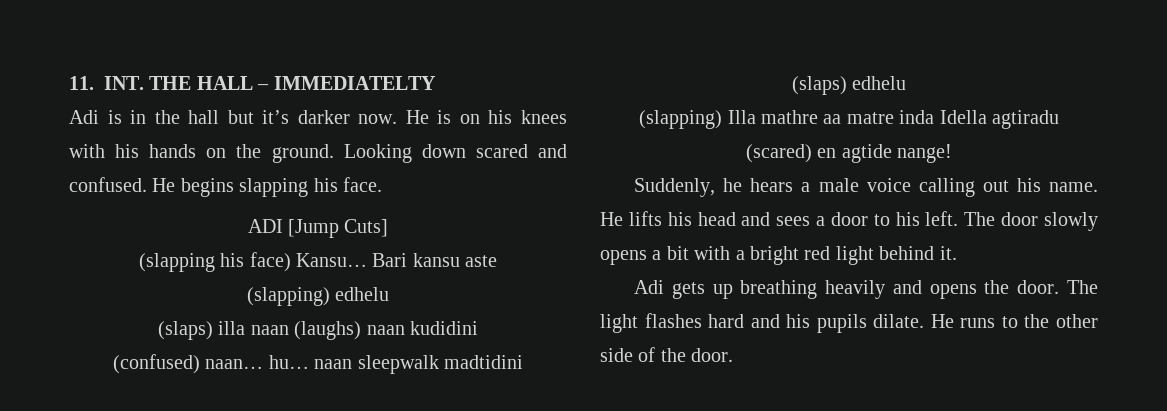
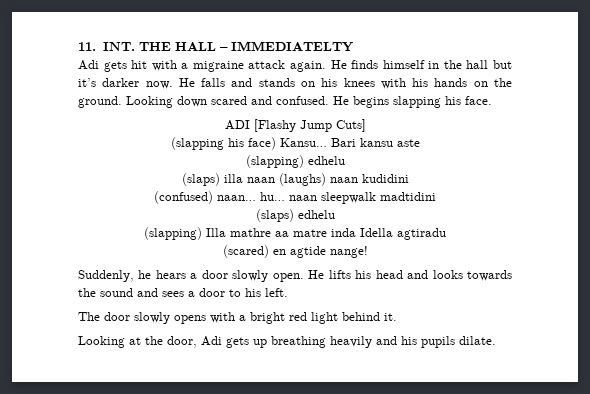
[107,110,122,124] is -> [103,60,425,72] gets hit with a migraine attack again. He finds himself
[437,110,452,124] is -> [201,78,295,87] falls and stands
[288,219,339,238] [Jump -> [253,119,332,132] [Flashy Jump
[818,178,1098,197] male voice calling out his name. -> [201,270,304,282] door slowly open.
(771, 219) none -> [432,270,512,281] [78,288,158,297] looks towards the sound and
(959, 218) none -> (288, 292) //
[652,246,689,260] a bit -> (206, 319) none
(957, 253) none -> [78,336,197,348] Looking at the door,
[929,280,1098,299] [600,313,1098,333] [600,347,734,362] opens the door. The light flashes hard and his pupils dilate. He runs to the other side of the door. -> [401,336,496,348] his pupils dilate.

